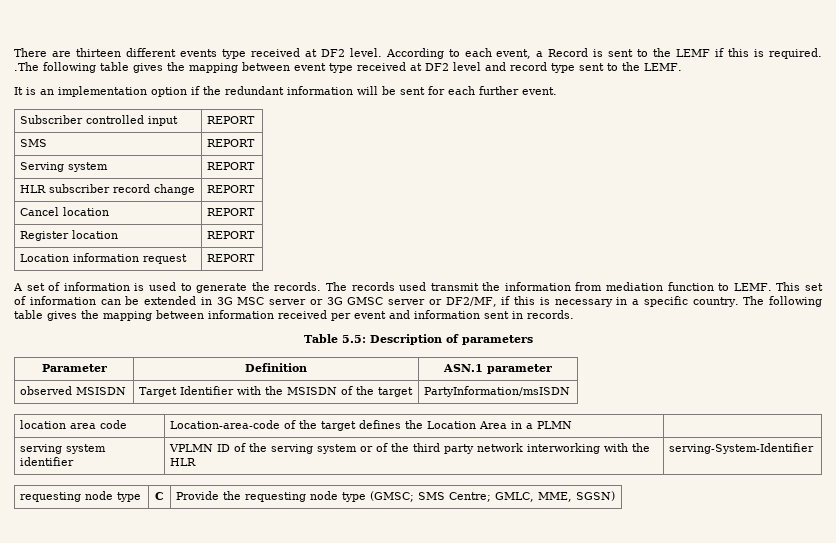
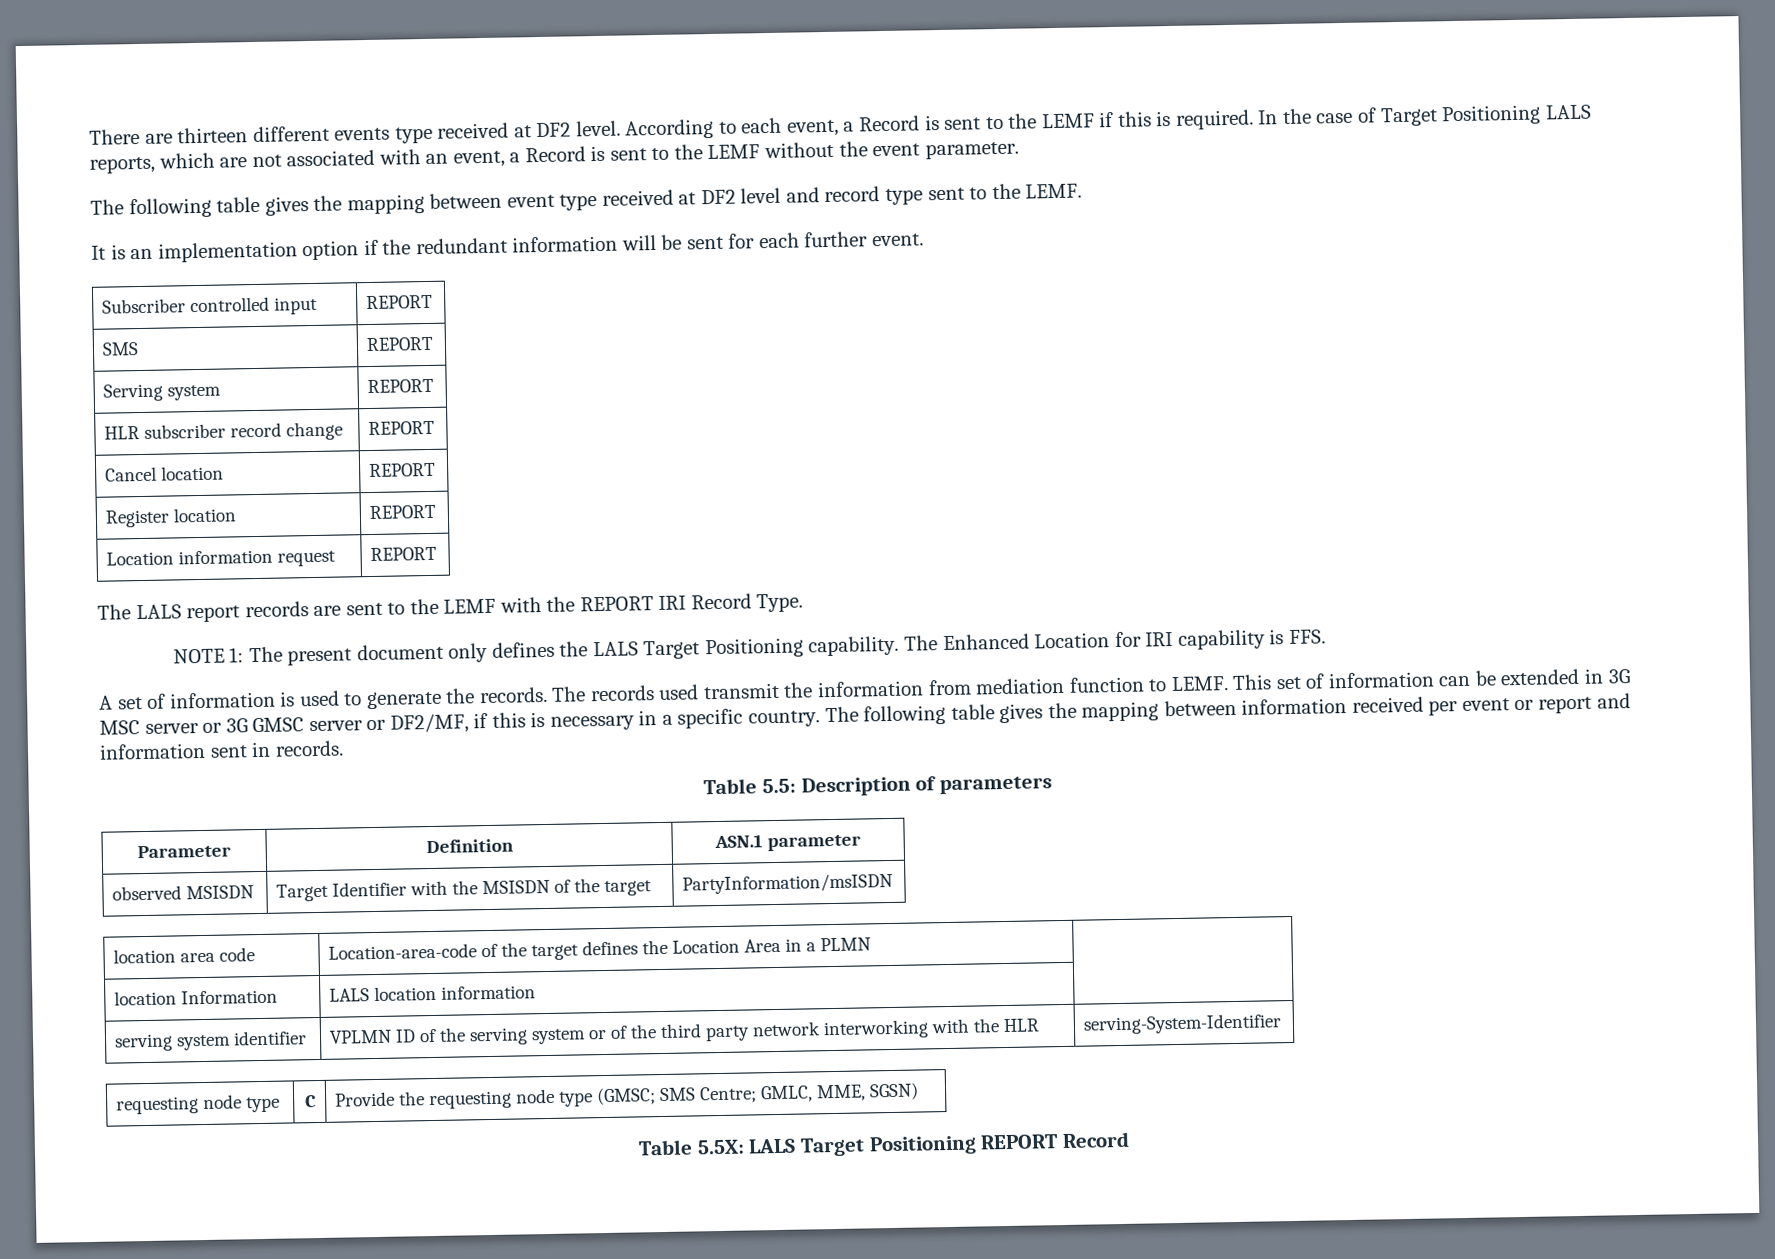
[14,62,39,71] .The -> [1257,104,1592,127] [89,141,1019,174] [90,199,124,215] In the case of Target Positioning LALS reports, which are not associated with an event, a Record is sent to the LEMF without the event parameter. // The
(256, 258) none -> [97,593,804,623] [172,629,1326,666] // The LALS report records are sent to the LEMF with the REPORT IRI Record Type. // NOTE 1: The present document only defines the LALS Target Positioning capability. The Enhanced Location for IRI capability is FFS.
(386, 315) none -> [1514,696,1592,714] or report
(573, 425) none -> [114,989,279,1006] [329,985,537,1002] // location Information | LALS location information |
(616, 496) none -> [638,1131,1130,1157] // Table 5.5X: LALS Target Positioning REPORT Record

